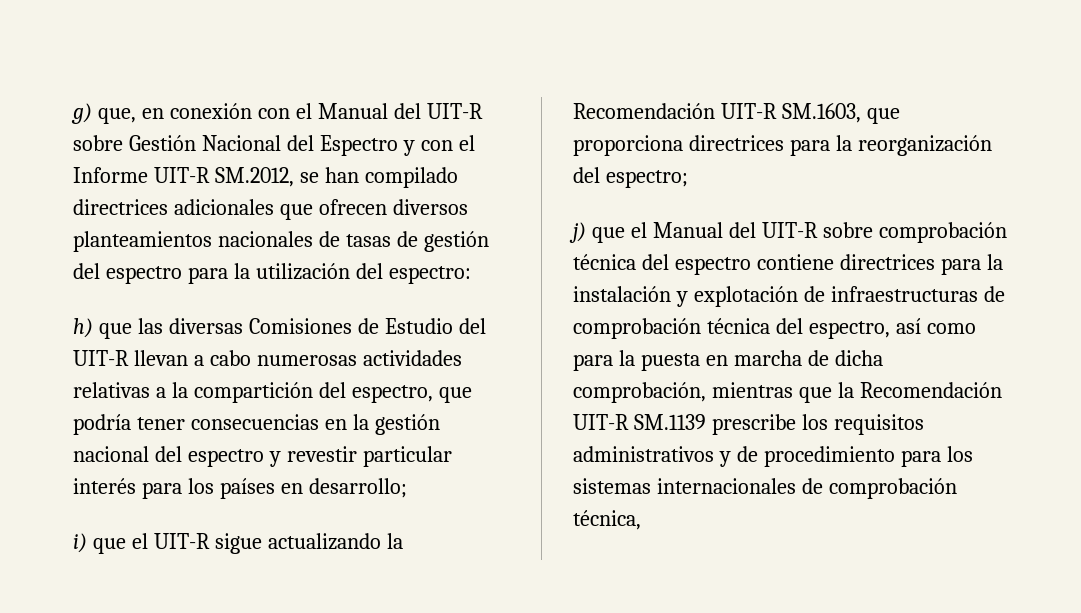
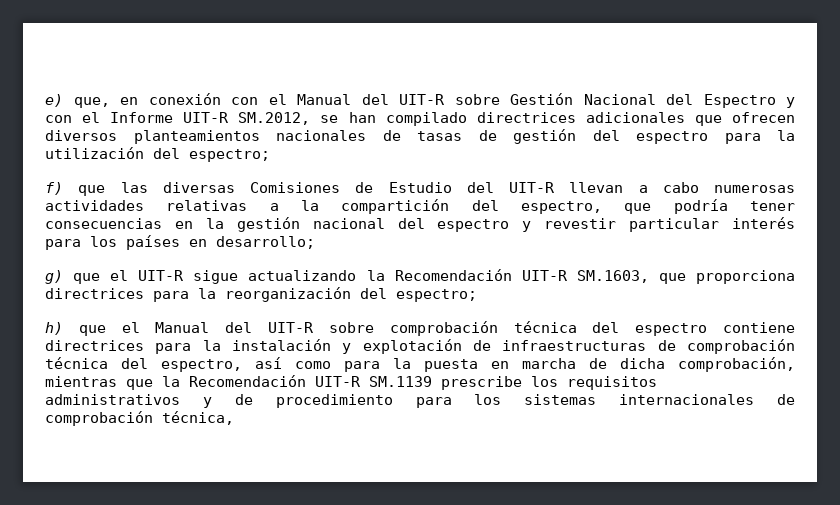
[71,103,92,124] g) -> [45,94,63,107] e)
[388,266,471,284] [73,318,93,338] espectro: // h) -> [189,149,270,162] [45,182,63,195] espectro; // f)
[73,533,87,553] i) -> [45,270,63,284] g)
[569,222,586,243] j) -> [45,322,63,335] h)

